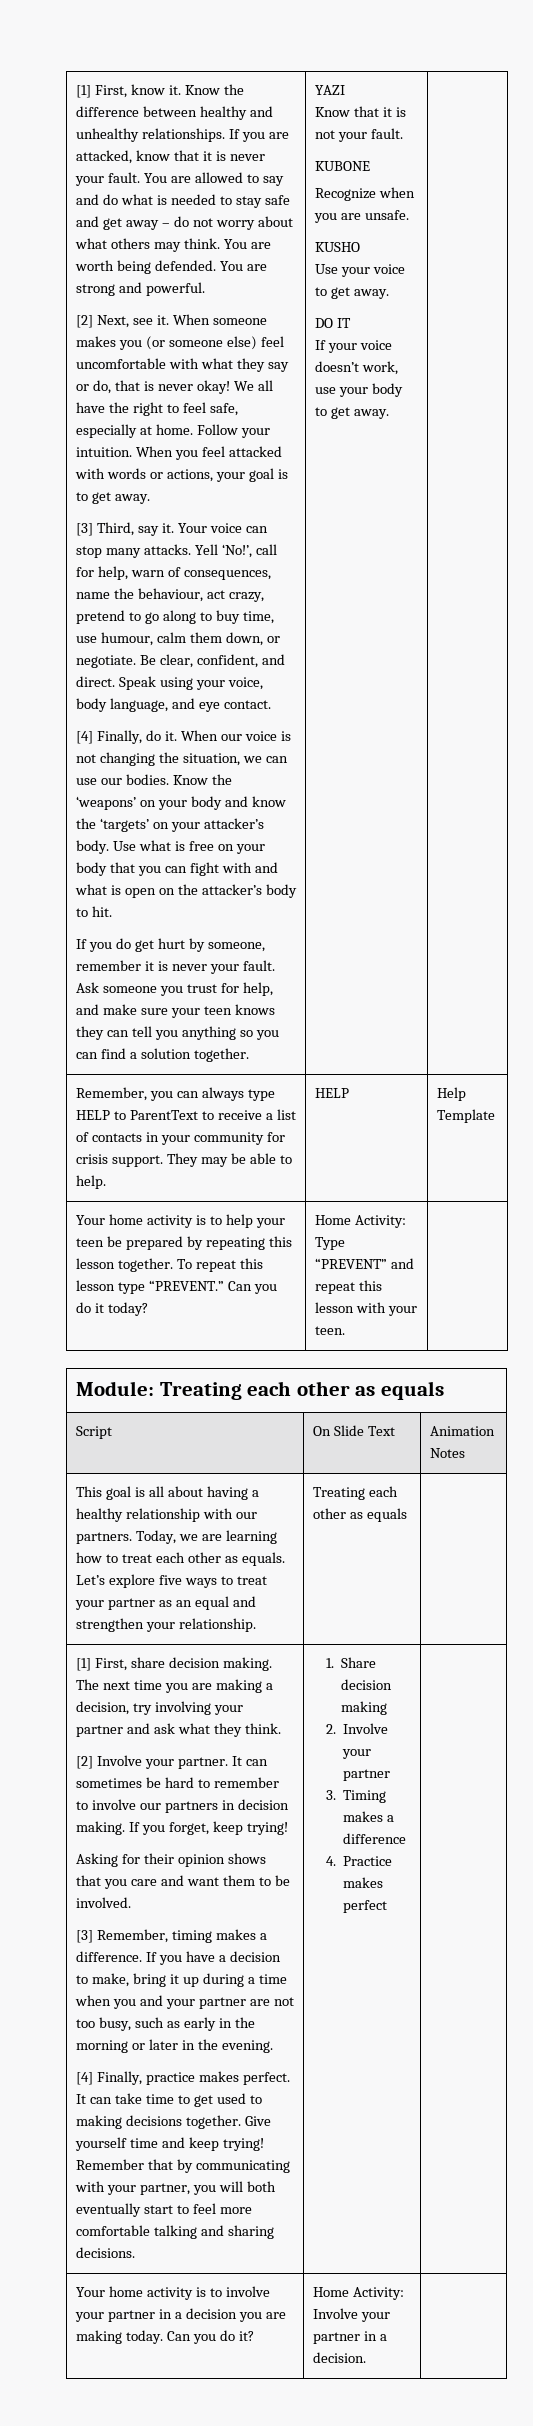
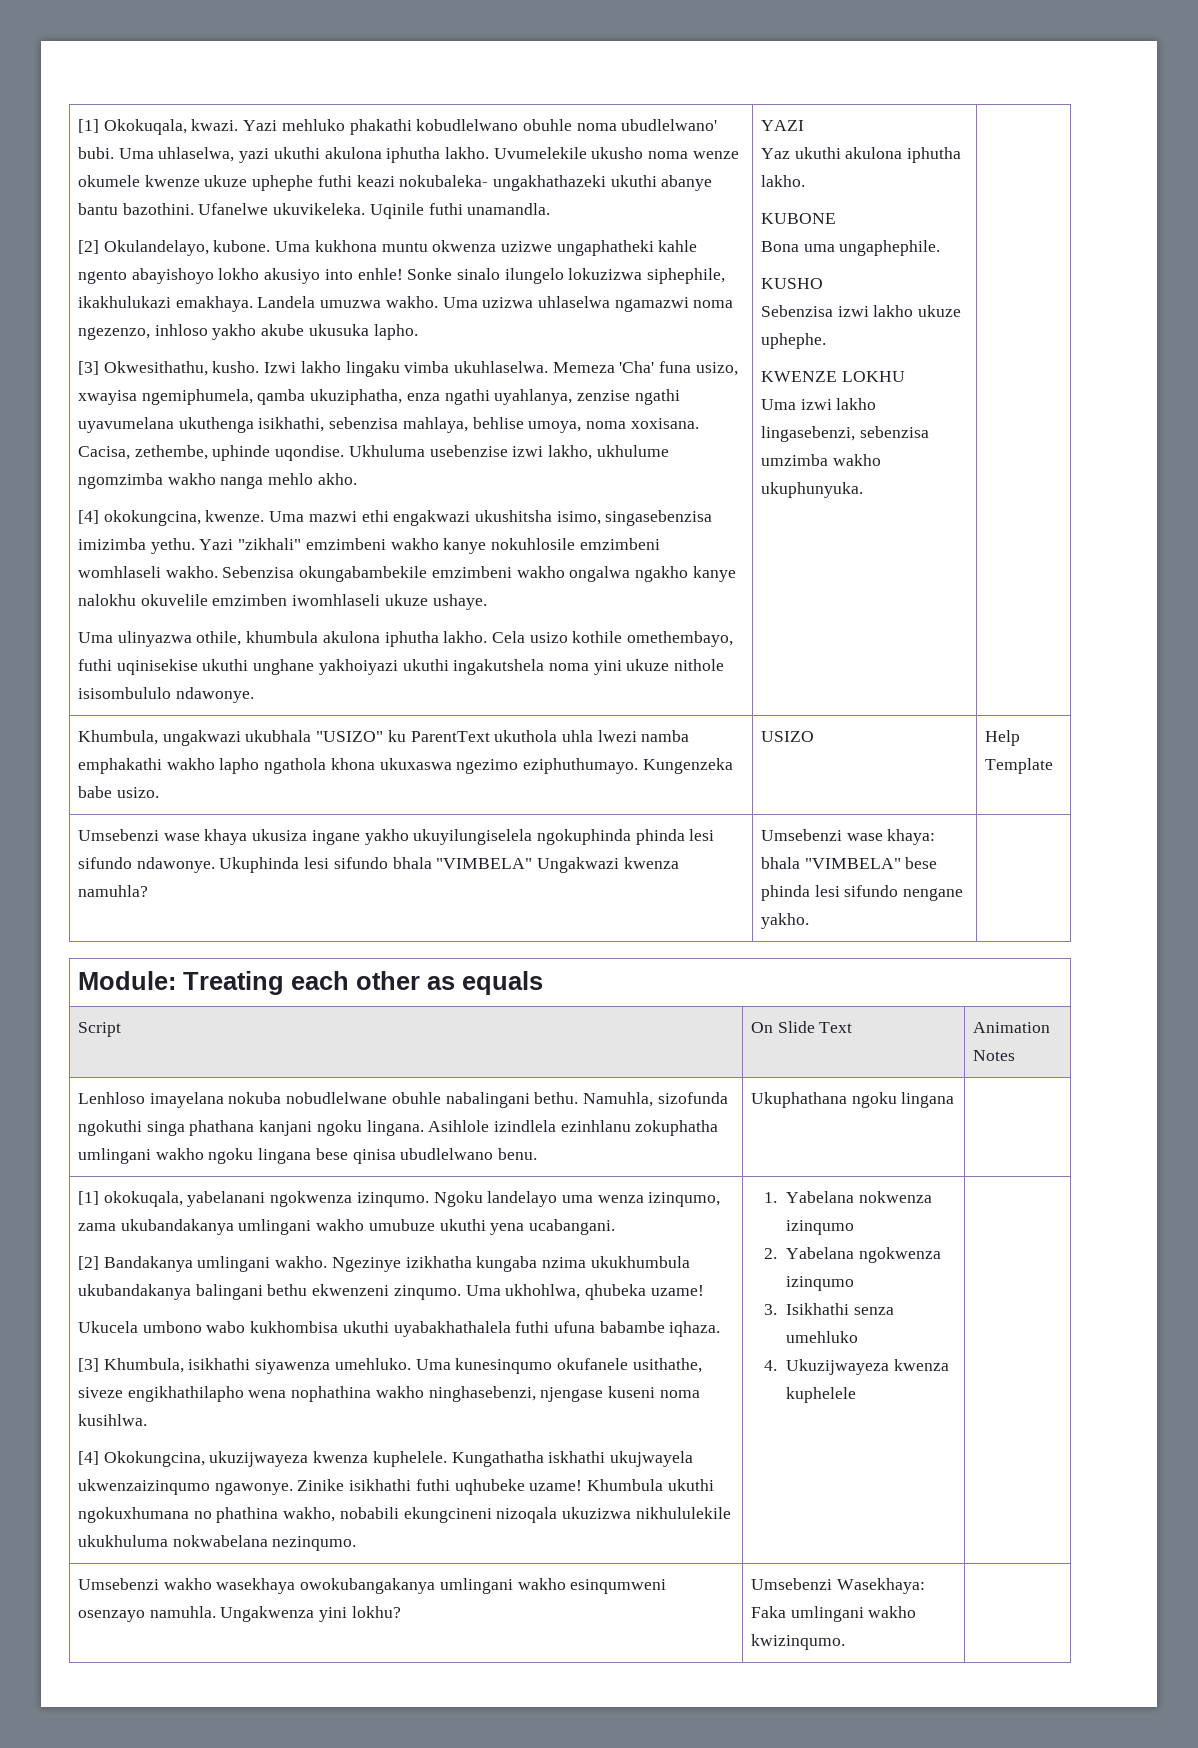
[76,84,244,98] [76,106,273,120] [76,128,289,142] [76,150,265,164] [75,172,284,186] [76,194,290,208] [76,216,293,230] [75,238,271,252] [75,260,267,274] [76,282,206,296] [76,314,267,328] [76,336,284,350] [76,358,289,372] [76,380,273,394] [76,402,238,416] [76,424,270,438] [76,446,282,460] [75,468,288,482] [76,492,151,504] [76,522,268,536] [76,544,277,558] [76,566,271,580] [76,588,264,602] [76,610,274,624] [76,632,280,646] [76,654,285,668] [76,676,263,690] [76,698,271,712] [76,730,291,744] [76,752,288,766] [76,774,232,785] [76,796,286,810] [76,818,264,832] [76,840,265,854] [76,862,278,876] [75,884,297,898] [76,906,113,917] [76,938,265,952] [76,960,275,974] [76,982,273,996] [76,1004,275,1018] [76,1026,279,1040] [76,1048,249,1062] [315,85,346,95] [315,106,406,117] [315,128,404,142] [315,161,371,171] [315,187,416,201] [314,210,410,223] [315,242,361,252] [315,264,406,277] [315,287,390,299] [315,318,352,328] [315,340,393,353] [315,361,399,375] [315,383,404,397] [315,407,390,419] [76,1087,275,1101] [76,1109,296,1120] [76,1132,285,1145] [76,1153,292,1167] [76,1175,107,1189] [315,1088,350,1098] [437,1087,467,1101] [437,1109,496,1123] [76,1214,285,1228] [76,1236,292,1250] [76,1258,263,1272] [76,1280,277,1294] [76,1302,149,1316] [315,1215,407,1228] [315,1237,346,1250] [315,1258,415,1269] [315,1280,383,1294] [315,1302,418,1316] [315,1326,346,1335] [1] First, know it. Know the difference between healthy and unhealthy relationships. If you are attacked, know that it is never your fault. You are allowed to say and do what is needed to stay safe and get away – do not worry about what others may think. You are worth being defended. You are strong and powerful. // [2] Next, see it. When someone makes you (or someone else) feel uncomfortable with what they say or do, that is never okay! We all have the right to feel safe, especially at home. Follow your intuition. When you feel attacked with words or actions, your goal is to get away. // [3] Third, say it. Your voice can stop many attacks. Yell ‘No!’, call for help, warn of consequences, name the behaviour, act crazy, pretend to go along to buy time, use humour, calm them down, or negotiate. Be clear, confident, and direct. Speak using your voice, body language, and eye contact. // [4] Finally, do it. When our voice is not changing the situation, we can use our bodies. Know the ‘weapons’ on your body and know the ‘targets’ on your attacker’s body. Use what is free on your body that you can fight with and what is open on the attacker’s body to hit. // If you do get hurt by someone, remember it is never your fault. Ask someone you trust for help, and make sure your teen knows they can tell you anything so you can find a solution together. | YAZI // Know that it is not your fault. // KUBONE // Recognize when you are unsafe. // KUSHO // Use your voice to get away. // DO IT // If your voice doesn’t work, use your body to get away. | // Remember, you can always type HELP to ParentText to receive a list of contacts in your community for crisis support. They may be able to help. | HELP | Help Template // Your home activity is to help your teen be prepared by repeating this lesson together. To repeat this lesson type “PREVENT.” Can you do it today? | Home Activity: Type “PREVENT” and repeat this lesson with your teen. -> [77,119,718,135] [77,147,739,163] [77,175,713,191] [77,203,551,219] [77,240,698,256] [77,268,726,284] [77,296,734,312] [77,324,418,340] [77,361,738,377] [77,389,680,405] [77,417,699,433] [77,445,669,461] [77,473,357,489] [77,510,713,526] [77,538,660,554] [77,566,736,582] [77,594,487,610] [77,631,734,647] [77,659,725,675] [77,687,254,703] [760,120,804,131] [760,147,962,163] [760,175,805,187] [760,213,836,224] [760,240,941,256] [760,278,823,289] [760,305,962,317] [760,333,826,349] [760,371,905,382] [760,398,877,410] [760,426,929,442] [760,454,881,466] [760,482,863,498] [77,730,690,746] [77,758,733,774] [77,786,159,798] [760,731,814,742] [984,730,1020,746] [984,758,1053,774] [77,829,715,845] [77,857,679,873] [77,885,148,897] [760,829,936,845] [760,857,938,869] [760,885,964,901] [760,913,809,929] [1] Okokuqala, kwazi. Yazi mehluko phakathi kobudlelwano obuhle noma ubudlelwano' bubi. Uma uhlaselwa, yazi ukuthi akulona iphutha lakho. Uvumelekile ukusho noma wenze okumele kwenze ukuze uphephe futhi keazi nokubaleka- ungakhathazeki ukuthi abanye bantu bazothini. Ufanelwe ukuvikeleka. Uqinile futhi unamandla. // [2] Okulandelayo, kubone. Uma kukhona muntu okwenza uzizwe ungaphatheki kahle ngento abayishoyo lokho akusiyo into enhle! Sonke sinalo ilungelo lokuzizwa siphephile, ikakhulukazi emakhaya. Landela umuzwa wakho. Uma uzizwa uhlaselwa ngamazwi noma ngezenzo, inhloso yakho akube ukusuka lapho. // [3] Okwesithathu, kusho. Izwi lakho lingaku vimba ukuhlaselwa. Memeza 'Cha' funa usizo, xwayisa ngemiphumela, qamba ukuziphatha, enza ngathi uyahlanya, zenzise ngathi uyavumelana ukuthenga isikhathi, sebenzisa mahlaya, behlise umoya, noma xoxisana. Cacisa, zethembe, uphinde uqondise. Ukhuluma usebenzise izwi lakho, ukhulume ngomzimba wakho nanga mehlo akho. // [4] okokungcina, kwenze. Uma mazwi ethi engakwazi ukushitsha isimo, singasebenzisa imizimba yethu. Yazi "zikhali" emzimbeni wakho kanye nokuhlosile emzimbeni womhlaseli wakho. Sebenzisa okungabambekile emzimbeni wakho ongalwa ngakho kanye nalokhu okuvelile emzimben iwomhlaseli ukuze ushaye. // Uma ulinyazwa othile, khumbula akulona iphutha lakho. Cela usizo kothile omethembayo, futhi uqinisekise ukuthi unghane yakhoiyazi ukuthi ingakutshela noma yini ukuze nithole isisombululo ndawonye. | YAZI // Yaz ukuthi akulona iphutha lakho. // KUBONE // Bona uma ungaphephile. // KUSHO // Sebenzisa izwi lakho ukuze uphephe. // KWENZE LOKHU // Uma izwi lakho lingasebenzi, sebenzisa umzimba wakho ukuphunyuka. | // Khumbula, ungakwazi ukubhala "USIZO" ku ParentText ukuthola uhla lwezi namba emphakathi wakho lapho ngathola khona ukuxaswa ngezimo eziphuthumayo. Kungenzeka babe usizo. | USIZO | Help Template // Umsebenzi wase khaya ukusiza ingane yakho ukuyilungiselela ngokuphinda phinda lesi sifundo ndawonye. Ukuphinda lesi sifundo bhala "VIMBELA" Ungakwazi kwenza namuhla? | Umsebenzi wase khaya: bhala "VIMBELA" bese phinda lesi sifundo nengane yakho.
[76,1486,259,1500] [76,1508,257,1522] [76,1530,277,1544] [76,1552,285,1566] [76,1574,267,1588] [75,1596,256,1610] [76,1618,257,1632] [313,1486,399,1500] [313,1508,408,1522] [76,1657,272,1671] [76,1679,273,1693] [76,1701,243,1715] [76,1723,281,1737] [76,1755,268,1769] [76,1777,279,1788] [76,1799,289,1813] [76,1821,288,1835] [76,1853,266,1867] [76,1875,290,1889] [76,1897,132,1908] [76,1929,267,1943] [76,1951,281,1965] [76,1973,287,1987] [75,1995,294,2009] [76,2017,255,2031] [76,2039,273,2053] [76,2071,290,2085] [76,2093,262,2107] [76,2115,271,2129] [75,2137,264,2151] [76,2159,290,2173] [75,2181,276,2195] [76,2203,252,2217] [76,2225,274,2239] [76,2247,136,2258] [325,1657,376,1668] [340,1679,392,1690] [340,1701,387,1715] [325,1723,388,1734] [341,1749,371,1759] [342,1769,390,1781] [325,1790,386,1803] [342,1811,394,1822] [342,1833,406,1844] [325,1856,392,1866] [342,1877,383,1888] [342,1900,387,1913] [76,2286,270,2300] [75,2308,286,2322] [76,2330,254,2344] [313,2287,405,2300] [313,2308,391,2322] [313,2331,388,2344] [313,2352,367,2363] This goal is all about having a healthy relationship with our partners. Today, we are learning how to treat each other as equals. Let’s explore five ways to treat your partner as an equal and strengthen your relationship. | Treating each other as equals | // [1] First, share decision making. The next time you are making a decision, try involving your partner and ask what they think. // [2] Involve your partner. It can sometimes be hard to remember to involve our partners in decision making. If you forget, keep trying! // Asking for their opinion shows that you care and want them to be involved. // [3] Remember, timing makes a difference. If you have a decision to make, bring it up during a time when you and your partner are not too busy, such as early in the morning or later in the evening. // [4] Finally, practice makes perfect. It can take time to get used to making decisions together. Give yourself time and keep trying! Remember that by communicating with your partner, you will both eventually start to feel more comfortable talking and sharing decisions. | 1. Share decision making // 2. Involve your partner // 3. Timing makes a difference // 4. Practice makes perfect | // Your home activity is to involve your partner in a decision you are making today. Can you do it? | Home Activity: Involve your partner in a decision. -> [77,1092,728,1108] [77,1120,719,1136] [77,1148,537,1164] [750,1092,955,1108] [77,1191,721,1207] [77,1219,615,1235] [77,1256,690,1272] [77,1284,704,1300] [77,1321,721,1337] [77,1358,702,1374] [77,1386,700,1402] [77,1414,147,1426] [77,1451,693,1467] [77,1479,714,1495] [77,1507,731,1523] [77,1535,357,1551] [764,1191,932,1203] [786,1220,855,1235] [764,1247,941,1263] [786,1276,855,1291] [764,1303,894,1315] [786,1331,859,1343] [764,1359,949,1375] [786,1387,857,1403] [77,1578,667,1594] [77,1606,401,1622] [750,1578,925,1594] [750,1606,917,1622] [750,1634,845,1650] Lenhloso imayelana nokuba nobudlelwane obuhle nabalingani bethu. Namuhla, sizofunda ngokuthi singa phathana kanjani ngoku lingana. Asihlole izindlela ezinhlanu zokuphatha umlingani wakho ngoku lingana bese qinisa ubudlelwano benu. | Ukuphathana ngoku lingana | // [1] okokuqala, yabelanani ngokwenza izinqumo. Ngoku landelayo uma wenza izinqumo, zama ukubandakanya umlingani wakho umubuze ukuthi yena ucabangani. // [2] Bandakanya umlingani wakho. Ngezinye izikhatha kungaba nzima ukukhumbula ukubandakanya balingani bethu ekwenzeni zinqumo. Uma ukhohlwa, qhubeka uzame! // Ukucela umbono wabo kukhombisa ukuthi uyabakhathalela futhi ufuna babambe iqhaza. // [3] Khumbula, isikhathi siyawenza umehluko. Uma kunesinqumo okufanele usithathe, siveze engikhathilapho wena nophathina wakho ninghasebenzi, njengase kuseni noma kusihlwa. // [4] Okokungcina, ukuzijwayeza kwenza kuphelele. Kungathatha iskhathi ukujwayela ukwenzaizinqumo ngawonye. Zinike isikhathi futhi uqhubeke uzame! Khumbula ukuthi ngokuxhumana no phathina wakho, nobabili ekungcineni nizoqala ukuzizwa nikhululekile ukukhuluma nokwabelana nezinqumo. | 1. Yabelana nokwenza izinqumo // 2. Yabelana ngokwenza izinqumo // 3. Isikhathi senza umehluko // 4. Ukuzijwayeza kwenza kuphelele | // Umsebenzi wakho wasekhaya owokubangakanya umlingani wakho esinqumweni osenzayo namuhla. Ungakwenza yini lokhu? | Umsebenzi Wasekhaya: Faka umlingani wakho kwizinqumo.

